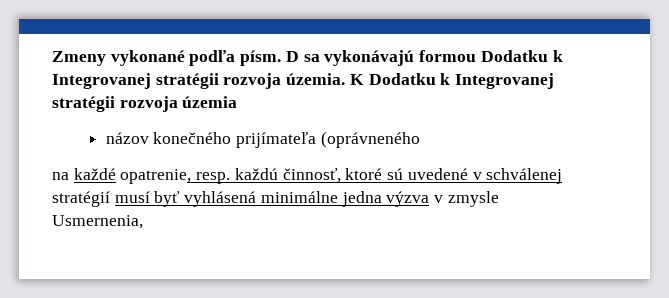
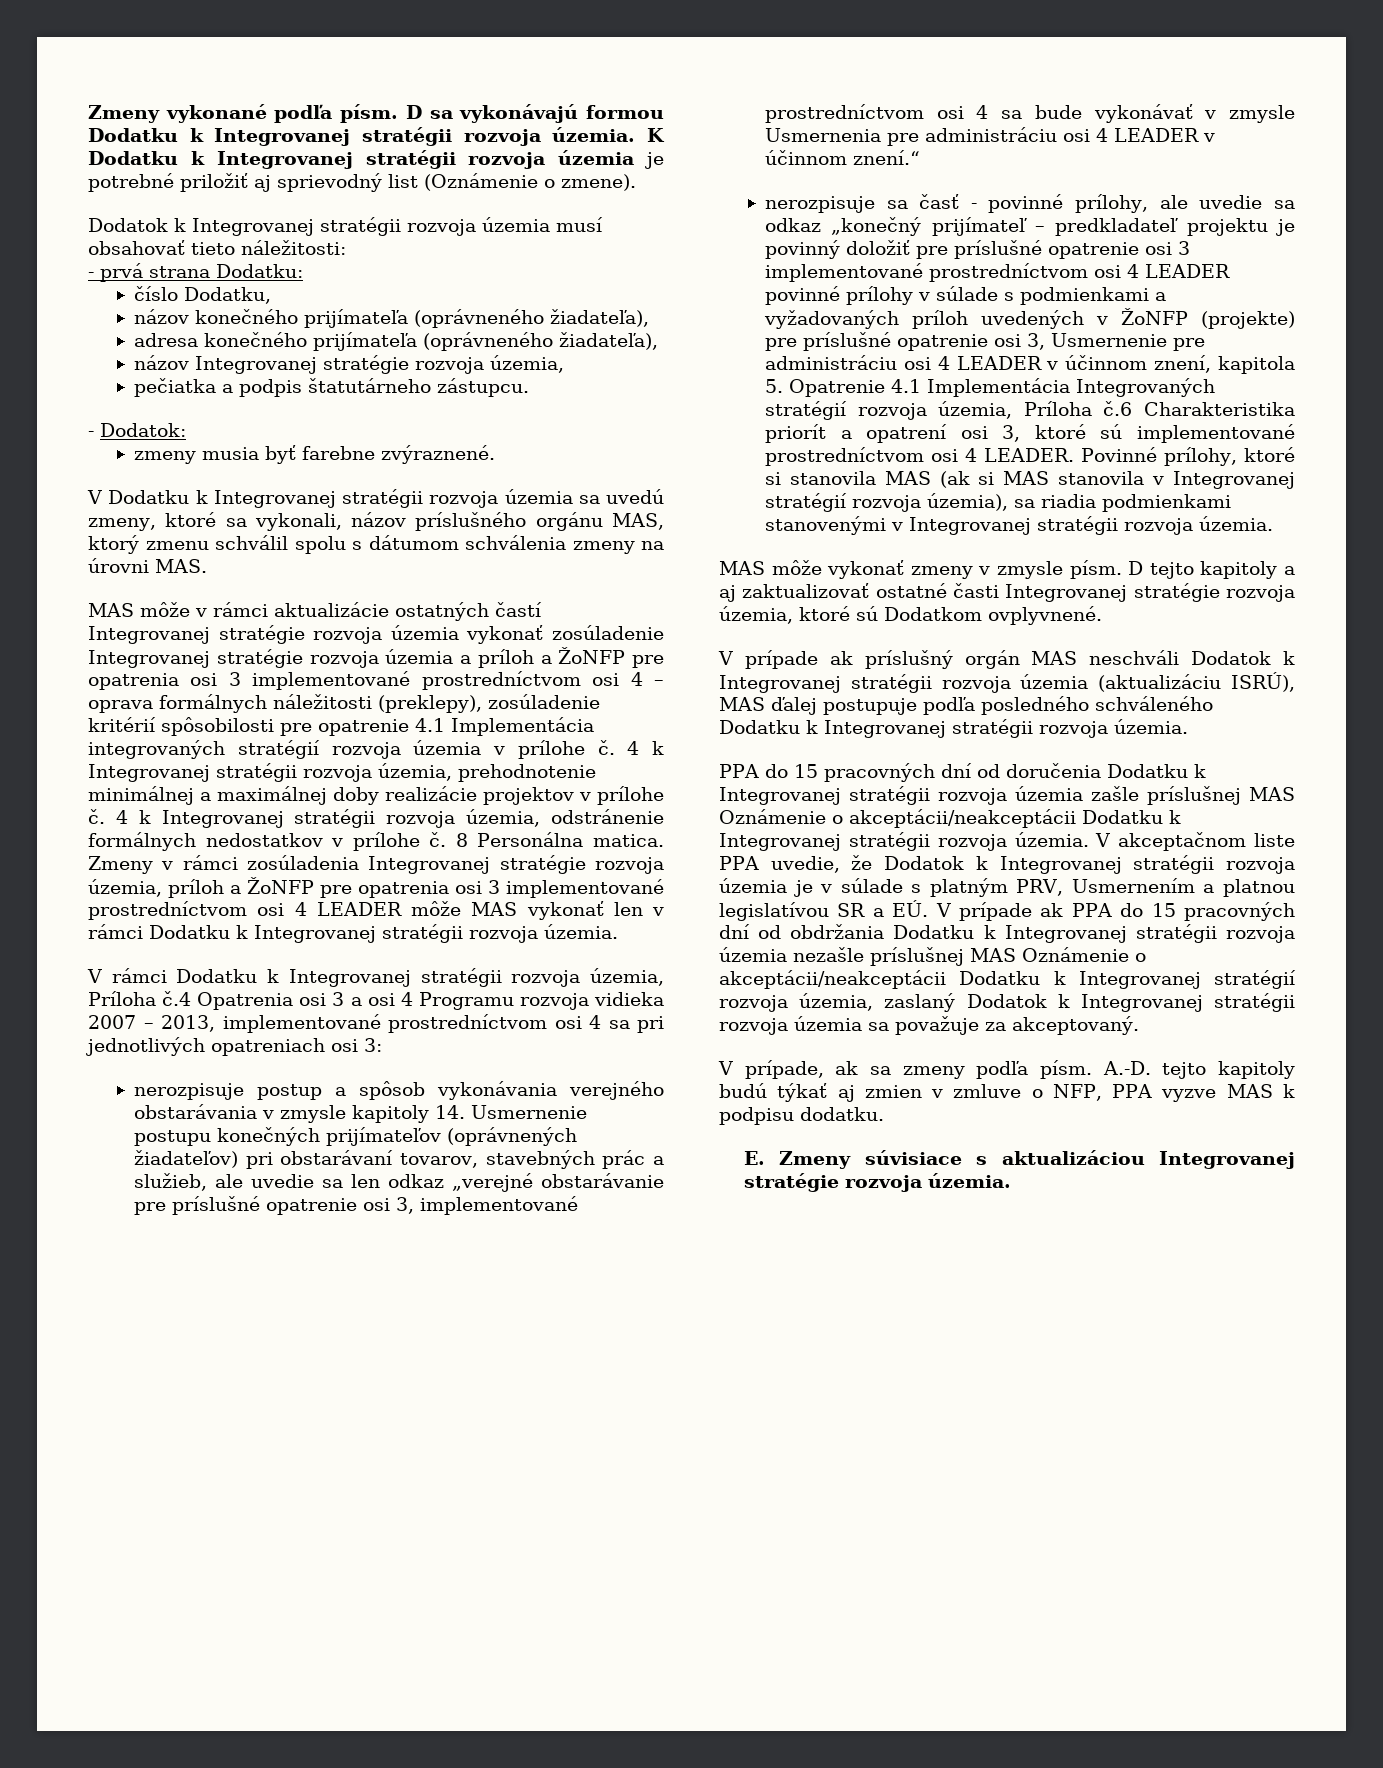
[105,131,420,148] [52,168,563,184] [52,191,499,207] [52,215,143,229] // názov konečného prijímateľa (oprávneného // na každé opatrenie, resp. každú činnosť, ktoré sú uvedené v schválenej stratégií musí byť vyhlásená minimálne jedna výzva v zmysle Usmernenia, -> [644,152,664,169] [88,173,636,192] [88,217,603,236] [88,240,346,255] [88,263,303,282] [133,286,271,304] [133,309,649,328] [133,332,658,351] [133,355,564,374] [133,378,529,397] [88,423,186,437] [133,445,495,464] [87,489,664,508] [88,512,665,531] [88,535,664,554] [88,558,207,573] [88,602,542,621] [88,625,664,644] [88,647,664,668] [88,671,664,690] [88,694,600,713] [88,717,594,736] [88,740,664,759] [88,763,596,782] [88,786,664,805] [88,809,664,828] [88,832,664,851] [88,855,664,874] [88,877,664,898] [88,901,664,920] [88,924,618,943] [87,968,664,987] [88,991,665,1010] [88,1014,664,1033] [86,1037,382,1056] [133,1081,664,1100] [133,1104,587,1123] [133,1127,577,1146] [133,1150,664,1169] [133,1173,664,1192] [133,1196,578,1215] [764,104,1295,123] [764,127,1215,146] [764,150,920,165] [764,194,1295,213] [764,217,1295,236] [764,240,1190,259] [764,263,1230,282] [764,286,1166,305] [763,308,1295,329] [764,332,1205,351] [764,355,1295,374] [764,378,1215,397] [764,401,1295,420] [764,424,1295,443] [764,447,1295,466] [764,471,1295,489] [764,493,1231,512] [764,516,1273,535] [719,560,1295,579] [719,583,1295,602] [719,606,1102,625] [718,650,1295,669] [719,672,1295,693] [719,696,1213,715] [719,719,1188,738] [719,763,1206,782] [719,786,1295,805] [719,809,1181,828] [719,832,1295,851] [719,855,1295,874] [719,878,1295,897] [719,900,1295,921] [719,924,1295,943] [719,947,1146,966] [719,970,1296,989] [719,993,1295,1012] [719,1016,1139,1035] [718,1060,1295,1079] [719,1083,1295,1102] [719,1107,884,1125] [744,1150,1295,1169] [744,1173,1012,1192] je potrebné priložiť aj sprievodný list (Oznámenie o zmene). // Dodatok k Integrovanej stratégii rozvoja územia musí obsahovať tieto náležitosti: // - prvá strana Dodatku: // číslo Dodatku, // názov konečného prijímateľa (oprávneného žiadateľa), // adresa konečného prijímateľa (oprávneného žiadateľa), // názov Integrovanej stratégie rozvoja územia, // pečiatka a podpis štatutárneho zástupcu. // - Dodatok: // zmeny musia byť farebne zvýraznené. // V Dodatku k Integrovanej stratégii rozvoja územia sa uvedú zmeny, ktoré sa vykonali, názov príslušného orgánu MAS, ktorý zmenu schválil spolu s dátumom schválenia zmeny na úrovni MAS. // MAS môže v rámci aktualizácie ostatných častí Integrovanej stratégie rozvoja územia vykonať zosúladenie Integrovanej stratégie rozvoja územia a príloh a ŽoNFP pre opatrenia osi 3 implementované prostredníctvom osi 4 – oprava formálnych náležitosti (preklepy), zosúladenie kritérií spôsobilosti pre opatrenie 4.1 Implementácia integrovaných stratégií rozvoja územia v prílohe č. 4 k Integrovanej stratégii rozvoja územia, prehodnotenie minimálnej a maximálnej doby realizácie projektov v prílohe č. 4 k Integrovanej stratégii rozvoja územia, odstránenie formálnych nedostatkov v prílohe č. 8 Personálna matica. Zmeny v rámci zosúladenia Integrovanej stratégie rozvoja územia, príloh a ŽoNFP pre opatrenia osi 3 implementované prostredníctvom osi 4 LEADER môže MAS vykonať len v rámci Dodatku k Integrovanej stratégii rozvoja územia. // V rámci Dodatku k Integrovanej stratégii rozvoja územia, Príloha č.4 Opatrenia osi 3 a osi 4 Programu rozvoja vidieka 2007 – 2013, implementované prostredníctvom osi 4 sa pri jednotlivých opatreniach osi 3: // nerozpisuje postup a spôsob vykonávania verejného obstarávania v zmysle kapitoly 14. Usmernenie postupu konečných prijímateľov (oprávnených žiadateľov) pri obstarávaní tovarov, stavebných prác a služieb, ale uvedie sa len odkaz „verejné obstarávanie pre príslušné opatrenie osi 3, implementované prostredníctvom osi 4 sa bude vykonávať v zmysle Usmernenia pre administráciu osi 4 LEADER v účinnom znení.“ // nerozpisuje sa časť - povinné prílohy, ale uvedie sa odkaz „konečný prijímateľ – predkladateľ projektu je povinný doložiť pre príslušné opatrenie osi 3 implementované prostredníctvom osi 4 LEADER povinné prílohy v súlade s podmienkami a vyžadovaných príloh uvedených v ŽoNFP (projekte) pre príslušné opatrenie osi 3, Usmernenie pre administráciu osi 4 LEADER v účinnom znení, kapitola 5. Opatrenie 4.1 Implementácia Integrovaných stratégií rozvoja územia, Príloha č.6 Charakteristika priorít a opatrení osi 3, ktoré sú implementované prostredníctvom osi 4 LEADER. Povinné prílohy, ktoré si stanovila MAS (ak si MAS stanovila v Integrovanej stratégií rozvoja územia), sa riadia podmienkami stanovenými v Integrovanej stratégii rozvoja územia. // MAS môže vykonať zmeny v zmysle písm. D tejto kapitoly a aj zaktualizovať ostatné časti Integrovanej stratégie rozvoja územia, ktoré sú Dodatkom ovplyvnené. // V prípade ak príslušný orgán MAS neschváli Dodatok k Integrovanej stratégii rozvoja územia (aktualizáciu ISRÚ), MAS ďalej postupuje podľa posledného schváleného Dodatku k Integrovanej stratégii rozvoja územia. // PPA do 15 pracovných dní od doručenia Dodatku k Integrovanej stratégii rozvoja územia zašle príslušnej MAS Oznámenie o akceptácii/neakceptácii Dodatku k Integrovanej stratégii rozvoja územia. V akceptačnom liste PPA uvedie, že Dodatok k Integrovanej stratégii rozvoja územia je v súlade s platným PRV, Usmernením a platnou legislatívou SR a EÚ. V prípade ak PPA do 15 pracovných dní od obdržania Dodatku k Integrovanej stratégii rozvoja územia nezašle príslušnej MAS Oznámenie o akceptácii/neakceptácii Dodatku k Integrovanej stratégií rozvoja územia, zaslaný Dodatok k Integrovanej stratégii rozvoja územia sa považuje za akceptovaný. // V prípade, ak sa zmeny podľa písm. A.-D. tejto kapitoly budú týkať aj zmien v zmluve o NFP, PPA vyzve MAS k podpisu dodatku. // E. Zmeny súvisiace s aktualizáciou Integrovanej stratégie rozvoja územia.

